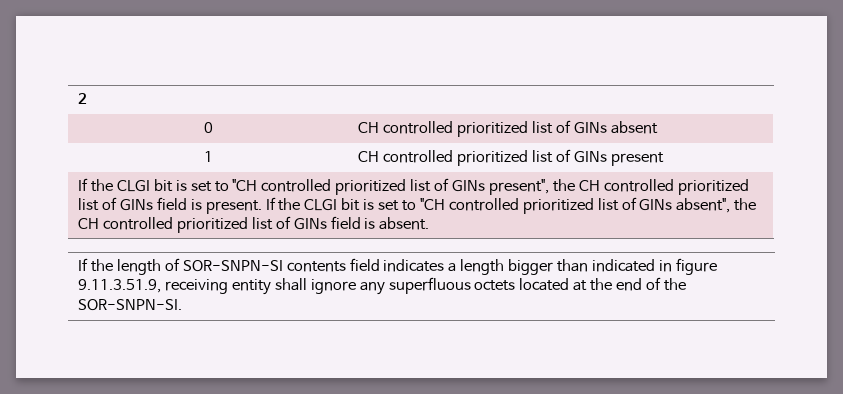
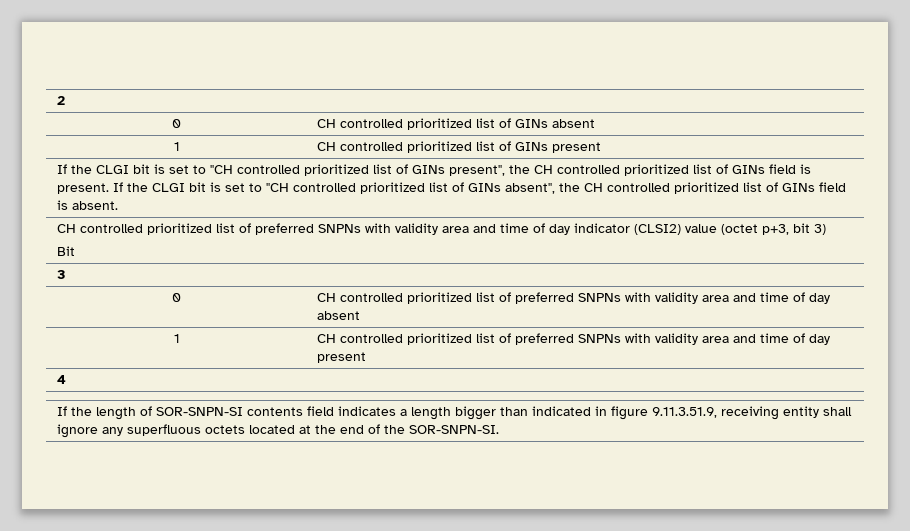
(430, 223) none -> [56,223,826,235] [56,246,75,256] [56,270,65,279] [172,293,181,302] [316,292,830,304] [316,311,360,320] [173,334,180,343] [316,333,830,345] [316,352,366,363] [56,375,66,384] // CH controlled prioritized list of preferred SNPNs with validity area and time of day indicator (CLSI2) value (octet p+3, bit 3) // Bit // 3 // 0 | CH controlled prioritized list of preferred SNPNs with validity area and time of day absent // 1 | CH controlled prioritized list of preferred SNPNs with validity area and time of day present // 4

